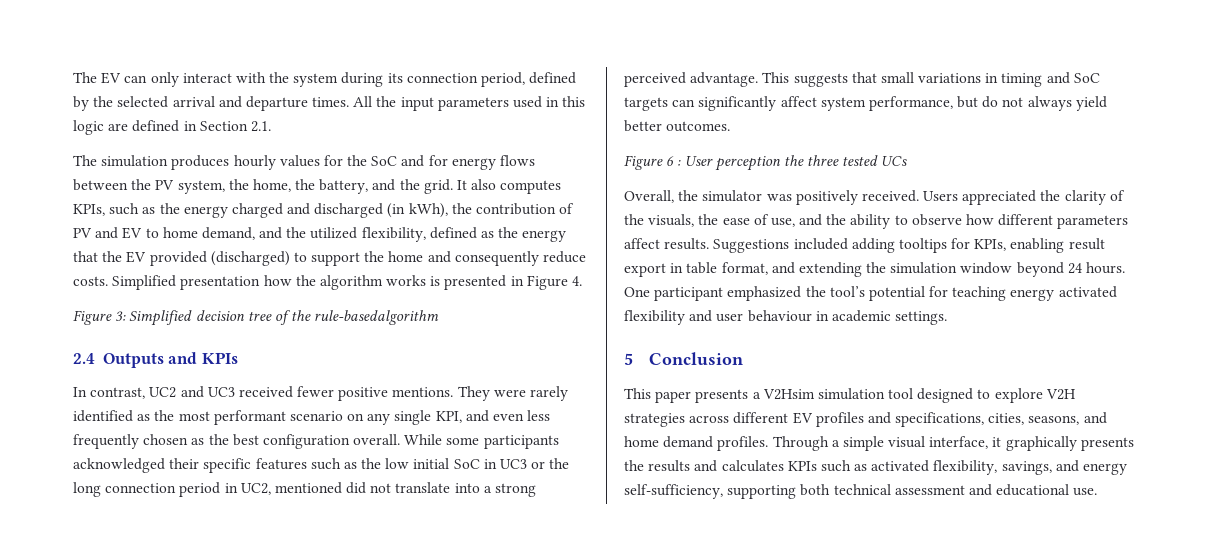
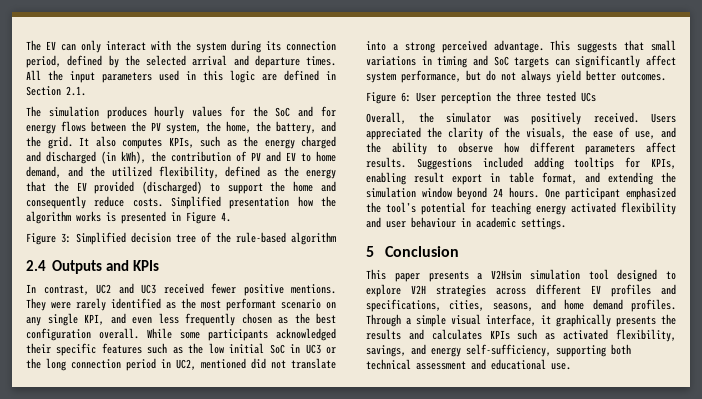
[314,310,440,325] rule-basedalgorithm -> [236,232,336,245] rule-based algorithm
[666,156,682,166] 6 : -> [401,92,411,102] 6:

